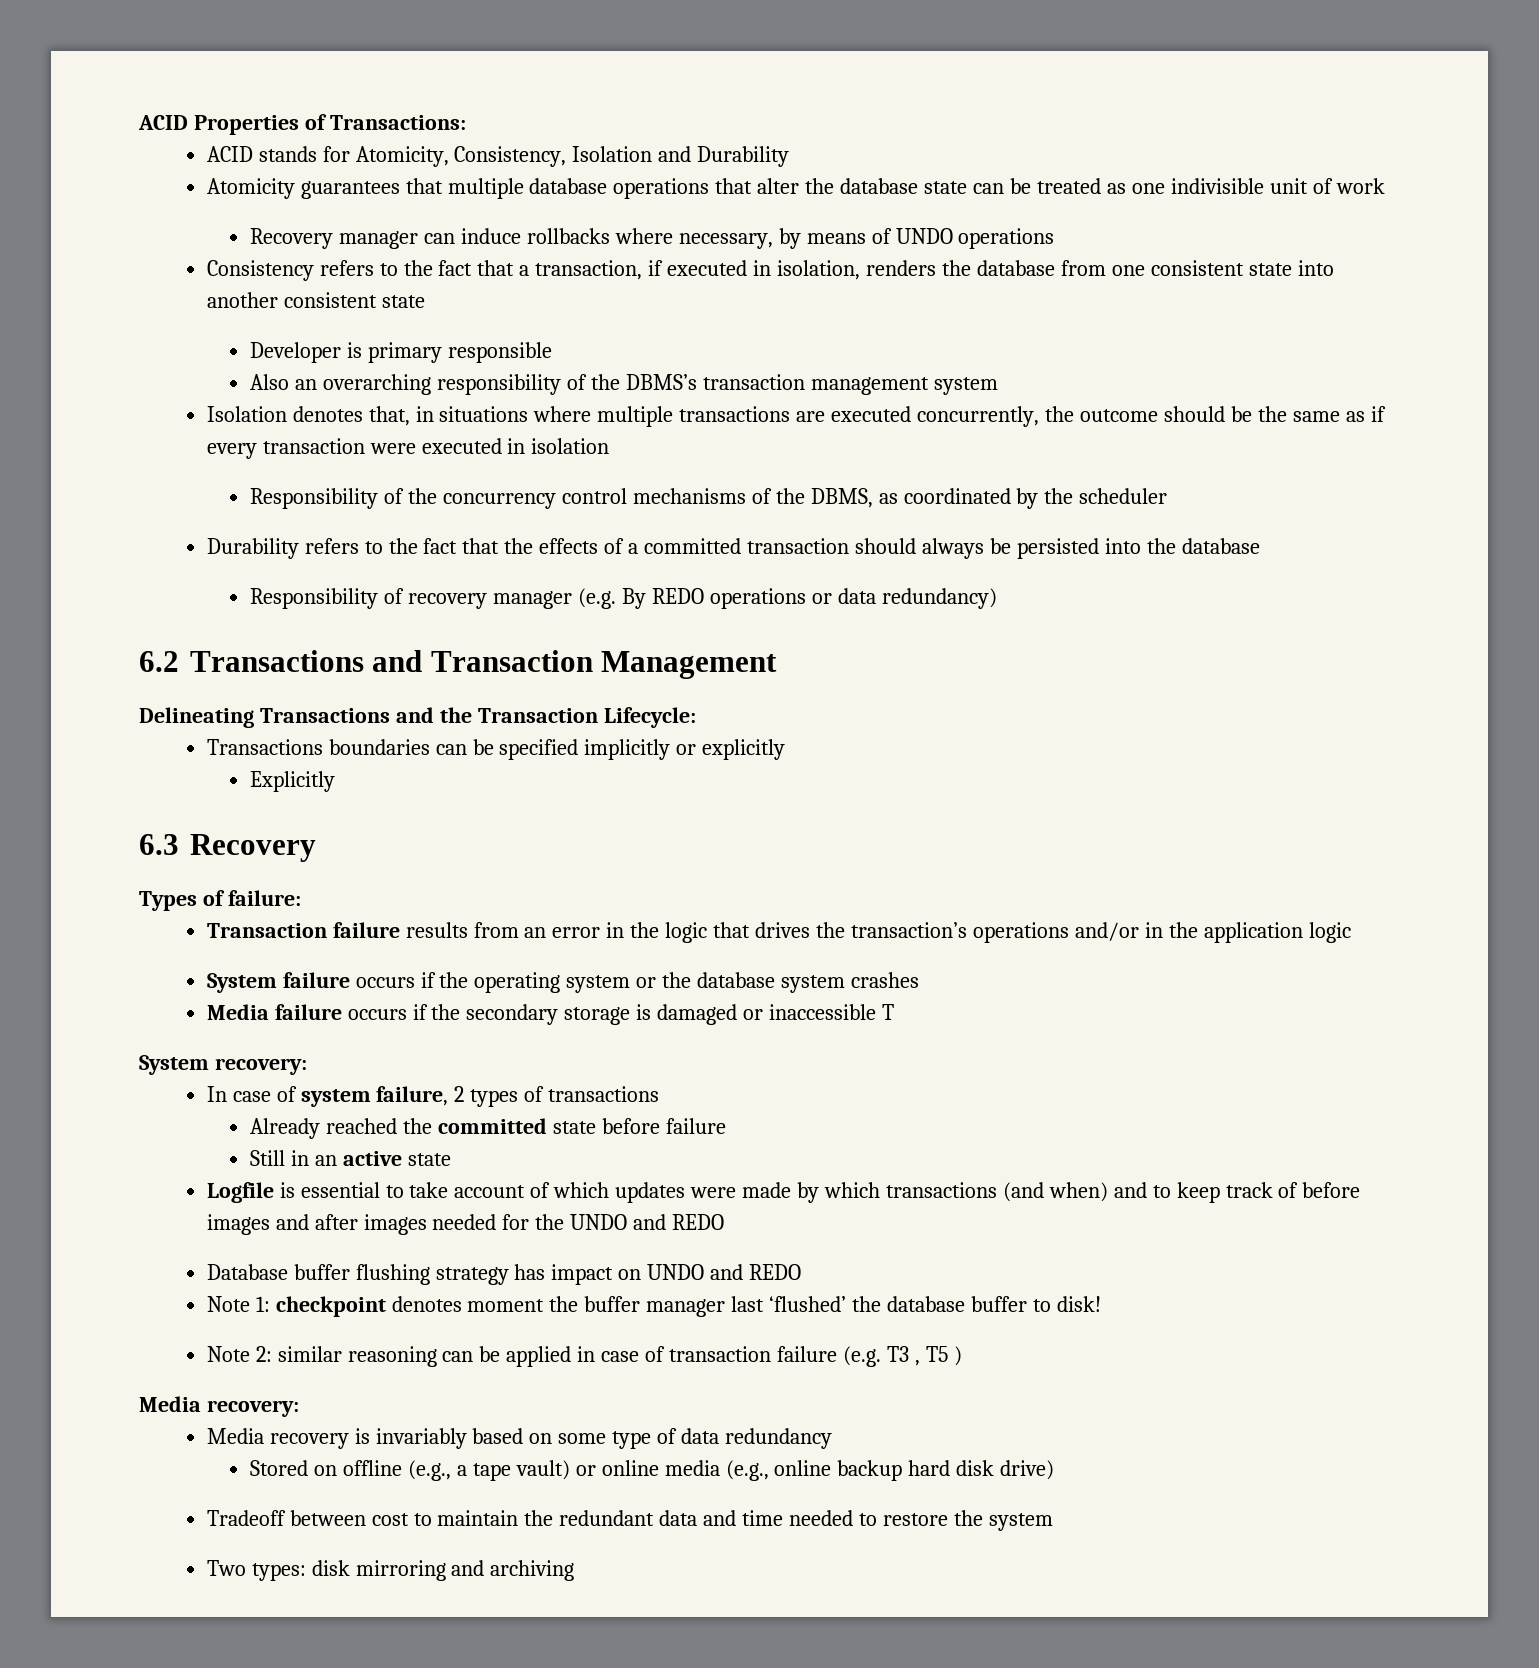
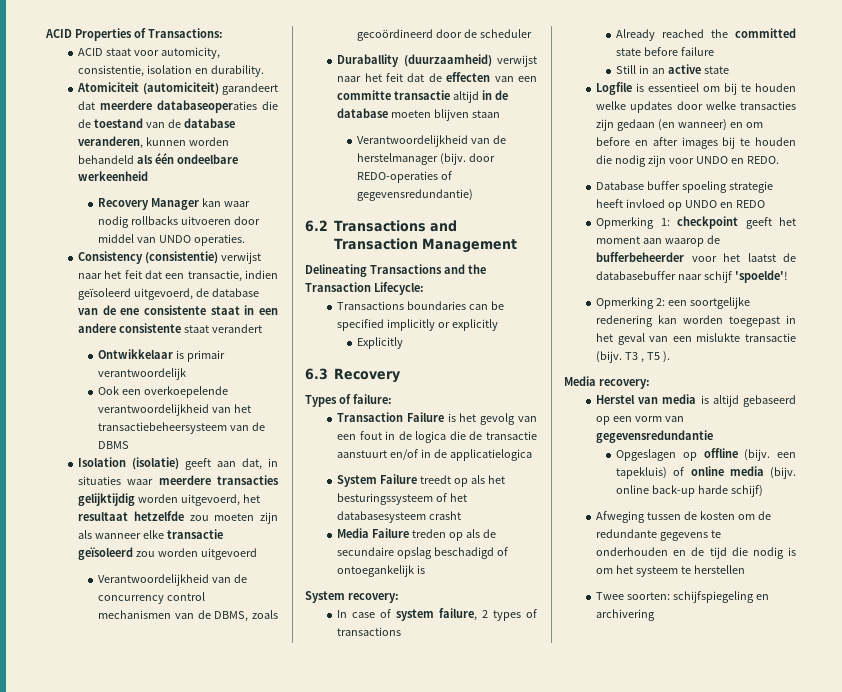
[258,146,790,167] [206,178,1385,199] [250,228,1055,249] [206,260,1334,281] [206,292,425,308] [250,342,552,363] [250,374,998,395] [206,406,1386,427] [206,438,610,459] [250,488,1168,509] [206,538,1260,559] [250,588,997,609] stands for Atomicity, Consistency, Isolation and Durability // Atomicity guarantees that multiple database operations that alter the database state can be treated as one indivisible unit of work // Recovery manager can induce rollbacks where necessary, by means of UNDO operations // Consistency refers to the fact that a transaction, if executed in isolation, renders the database from one consistent state into another consistent state // Developer is primary responsible // Also an overarching responsibility of the DBMS’s transaction management system // Isolation denotes that, in situations where multiple transactions are executed concurrently, the outcome should be the same as if every transaction were executed in isolation // Responsibility of the concurrency control mechanisms of the DBMS, as coordinated by the scheduler // Durability refers to the fact that the effects of a committed transaction should always be persisted into the database // Responsibility of recovery manager (e.g. By REDO operations or data redundancy) -> [106,47,221,59] [78,65,265,77] [77,82,278,95] [78,100,278,113] [78,118,236,128] [78,136,230,149] [78,153,239,164] [78,171,149,181] [98,198,251,210] [98,216,261,228] [98,234,246,246] [78,251,262,264] [78,270,278,282] [78,288,260,300] [78,305,278,315] [78,323,263,333] [98,349,226,362] [98,368,187,380] [98,386,229,398] [98,404,252,416] [98,422,266,434] [98,441,130,449] [78,457,278,470] [78,475,279,485] [78,493,261,506] [78,511,278,524] [78,529,224,539] [78,547,258,560] [98,574,248,586] [98,592,206,604] [98,610,278,622] [357,29,533,41] [337,54,537,67] [337,72,537,82] [337,90,509,103] [337,108,501,121] [357,135,507,147] [357,153,496,165] [357,171,453,183] [357,189,474,201] staat voor automicity, consistentie, isolation en durability. // Atomiciteit (automiciteit) garandeert dat meerdere databaseoperaties die de toestand van de database veranderen, kunnen worden behandeld als één ondeelbare werkeenheid // Recovery Manager kan waar nodig rollbacks uitvoeren door middel van UNDO operaties. // Consistency (consistentie) verwijst naar het feit dat een transactie, indien geïsoleerd uitgevoerd, de database van de ene consistente staat in een andere consistente staat verandert // Ontwikkelaar is primair verantwoordelijk // Ook een overkoepelende verantwoordelijkheid van het transactiebeheersysteem van de DBMS // Isolation (isolatie) geeft aan dat, in situaties waar meerdere transacties gelijktijdig worden uitgevoerd, het resultaat hetzelfde zou moeten zijn als wanneer elke transactie geïsoleerd zou worden uitgevoerd // Verantwoordelijkheid van de concurrency control mechanismen van de DBMS, zoals gecoördineerd door de scheduler // Duraballity (duurzaamheid) verwijst naar het feit dat de effecten van een committe transactie altijd in de database moeten blijven staan // Verantwoordelijkheid van de herstelmanager (bijv. door REDO-operaties of gegevensredundantie)
[332,922,1351,943] [206,972,920,993] [206,1004,895,1025] failure results from an error in the logic that drives the transaction’s operations and/or in the application logic // System failure occurs if the operating system or the database system crashes // Media failure occurs if the secondary storage is damaged or inaccessible T -> [406,412,537,425] [337,431,537,443] [337,449,533,461] [337,474,505,487] [337,493,468,505] [337,511,462,523] [337,528,496,541] [337,547,509,559] [337,565,426,577] Failure is het gevolg van een fout in de logica die de transactie aanstuurt en/of in de applicatielogica // System Failure treedt op als het besturingssysteem of het databasesysteem crasht // Media Failure treden op als de secundaire opslag beschadigd of ontoegankelijk is
[300,1182,1361,1203] [206,1214,725,1235] [206,1264,802,1285] [206,1296,250,1312] essential to take account of which updates were made by which transactions (and when) and to keep track of before images and after images needed for the UNDO and REDO // Database buffer flushing strategy has impact on UNDO and REDO // Note -> [648,83,796,95] [596,101,796,113] [596,119,763,131] [596,137,796,149] [596,155,779,167] [596,181,774,193] [596,199,765,211] [596,217,655,229] essentieel om bij te houden welke updates door welke transacties zijn gedaan (en wanneer) en om before en after images bij te houden die nodig zijn voor UNDO en REDO. // Database buffer spoeling strategie heeft invloed op UNDO en REDO // Opmerking
[391,1296,1101,1317] [206,1346,881,1367] denotes moment the buffer manager last ‘flushed’ the database buffer to disk! // Note 2: similar reasoning can be applied in case of transaction failure (e.g. -> [745,217,796,229] [596,235,721,247] [596,252,796,262] [596,270,789,283] [596,297,751,309] [596,315,796,327] [596,333,796,345] [596,351,623,363] geeft het moment aan waarop de bufferbeheerder voor het laatst de databasebuffer naar schijf 'spoelde'! // Opmerking 2: een soortgelijke redenering kan worden toegepast in het geval van een mislukte transactie (bijv.
[953,1346,962,1366] ) -> [663,351,671,363] ).
[206,1428,833,1449] [250,1460,1055,1481] [206,1510,1053,1531] [206,1560,575,1581] Media recovery is invariably based on some type of data redundancy // Stored on offline (e.g., a tape vault) or online media (e.g., online backup hard disk drive) // Tradeoff between cost to maintain the redundant data and time needed to restore the system // Two types: disk mirroring and archiving -> [596,394,796,407] [596,416,685,425] [596,430,714,443] [616,448,796,461] [616,466,796,479] [616,485,764,497] [596,511,771,523] [596,529,722,541] [596,547,796,559] [596,565,746,577] [596,591,770,603] [596,609,656,621] Herstel van media is altijd gebaseerd op een vorm van gegevensredundantie // Opgeslagen op offline (bijv. een tapekluis) of online media (bijv. online back-up harde schijf) // Afweging tussen de kosten om de redundante gegevens te onderhouden en de tijd die nodig is om het systeem te herstellen // Twee soorten: schijfspiegeling en archivering

